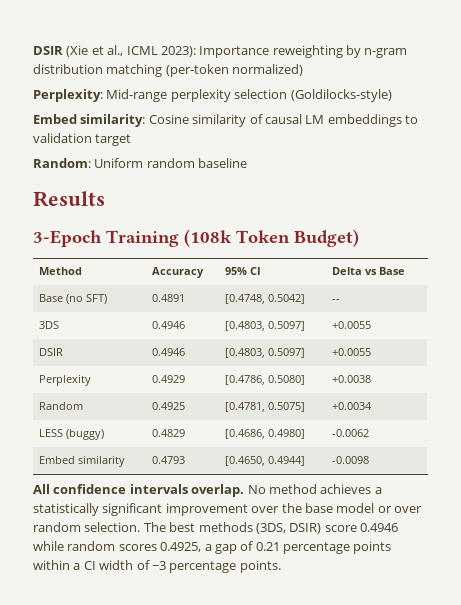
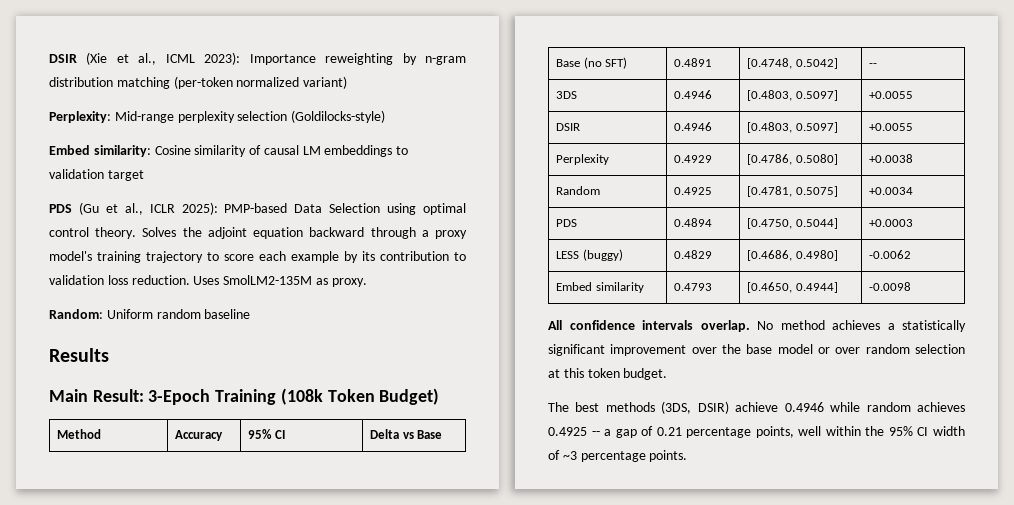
[232,64,304,76] normalized) -> [236,76,348,89] normalized variant)
(132, 140) none -> [49,202,466,215] [49,227,468,239] [49,251,466,263] [49,275,367,287] // PDS (Gu et al., ICLR 2025): PMP-based Data Selection using optimal control theory. Solves the adjoint equation backward through a proxy model's training trajectory to score each example by its contribution to validation loss reduction. Uses SmolLM2-135M as proxy.
(105, 199) none -> [49,389,144,402] Main Result:
(372, 406) none -> [556,219,578,227] [674,218,713,227] [747,218,838,229] [869,219,914,227] // PDS | 0.4894 | [0.4750, 0.5044] | +0.0003
[84,522,141,532] selection. -> [915,344,965,354] [548,368,668,380] selection at this token budget. //
[324,525,357,532] score -> [735,402,779,412] achieve
[118,542,202,552] scores 0.4925, -> [917,402,965,412] [548,427,600,436] achieves 0.4925 --
[353,541,392,554] [33,560,81,570] points within a -> [755,426,913,438] points, well within the 95%

